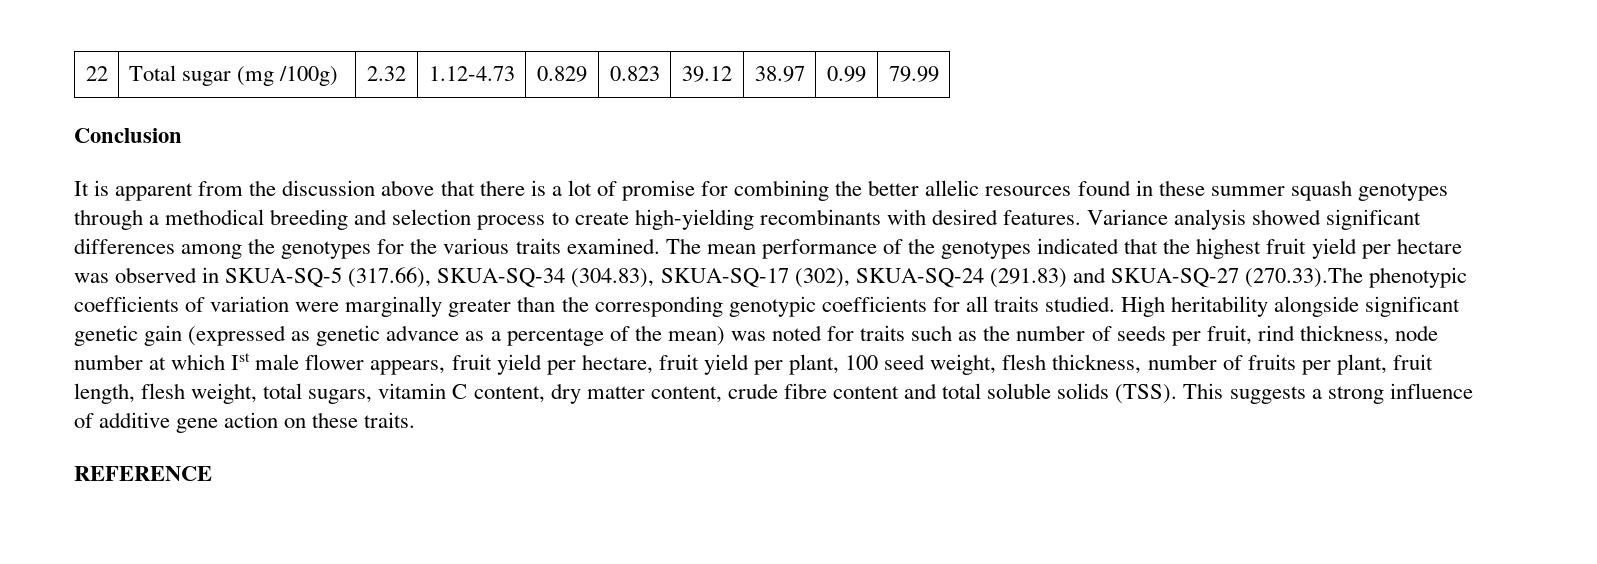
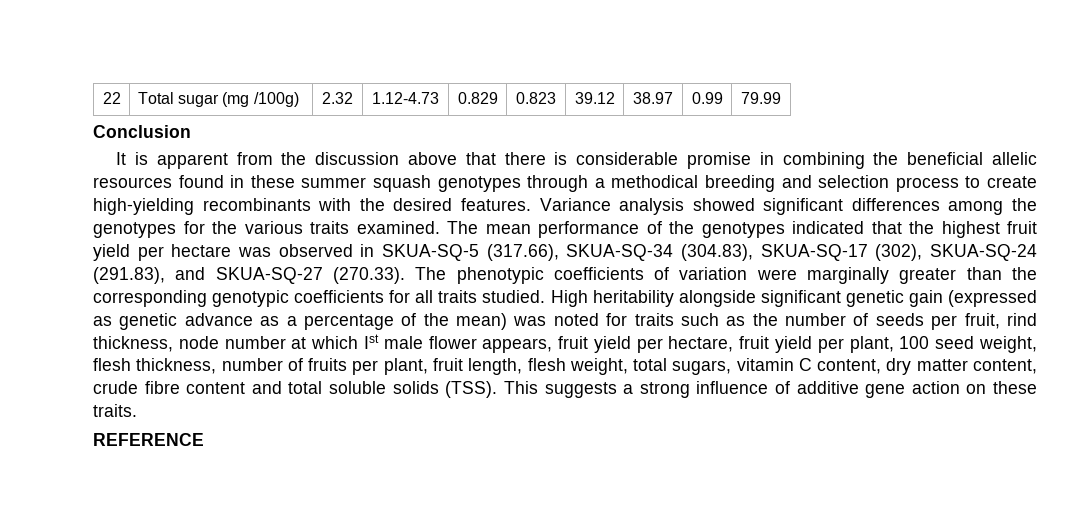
[551,180,729,201] a lot of promise for -> [576,152,774,169] considerable promise in
[868,180,920,196] better -> [907,152,984,165] beneficial
(926, 217) none -> [359,198,385,211] the
[989,268,1067,288] (291.83) -> [93,267,165,284] (291.83),
[1244,267,1363,288] (270.33).The -> [332,267,447,284] (270.33). The

